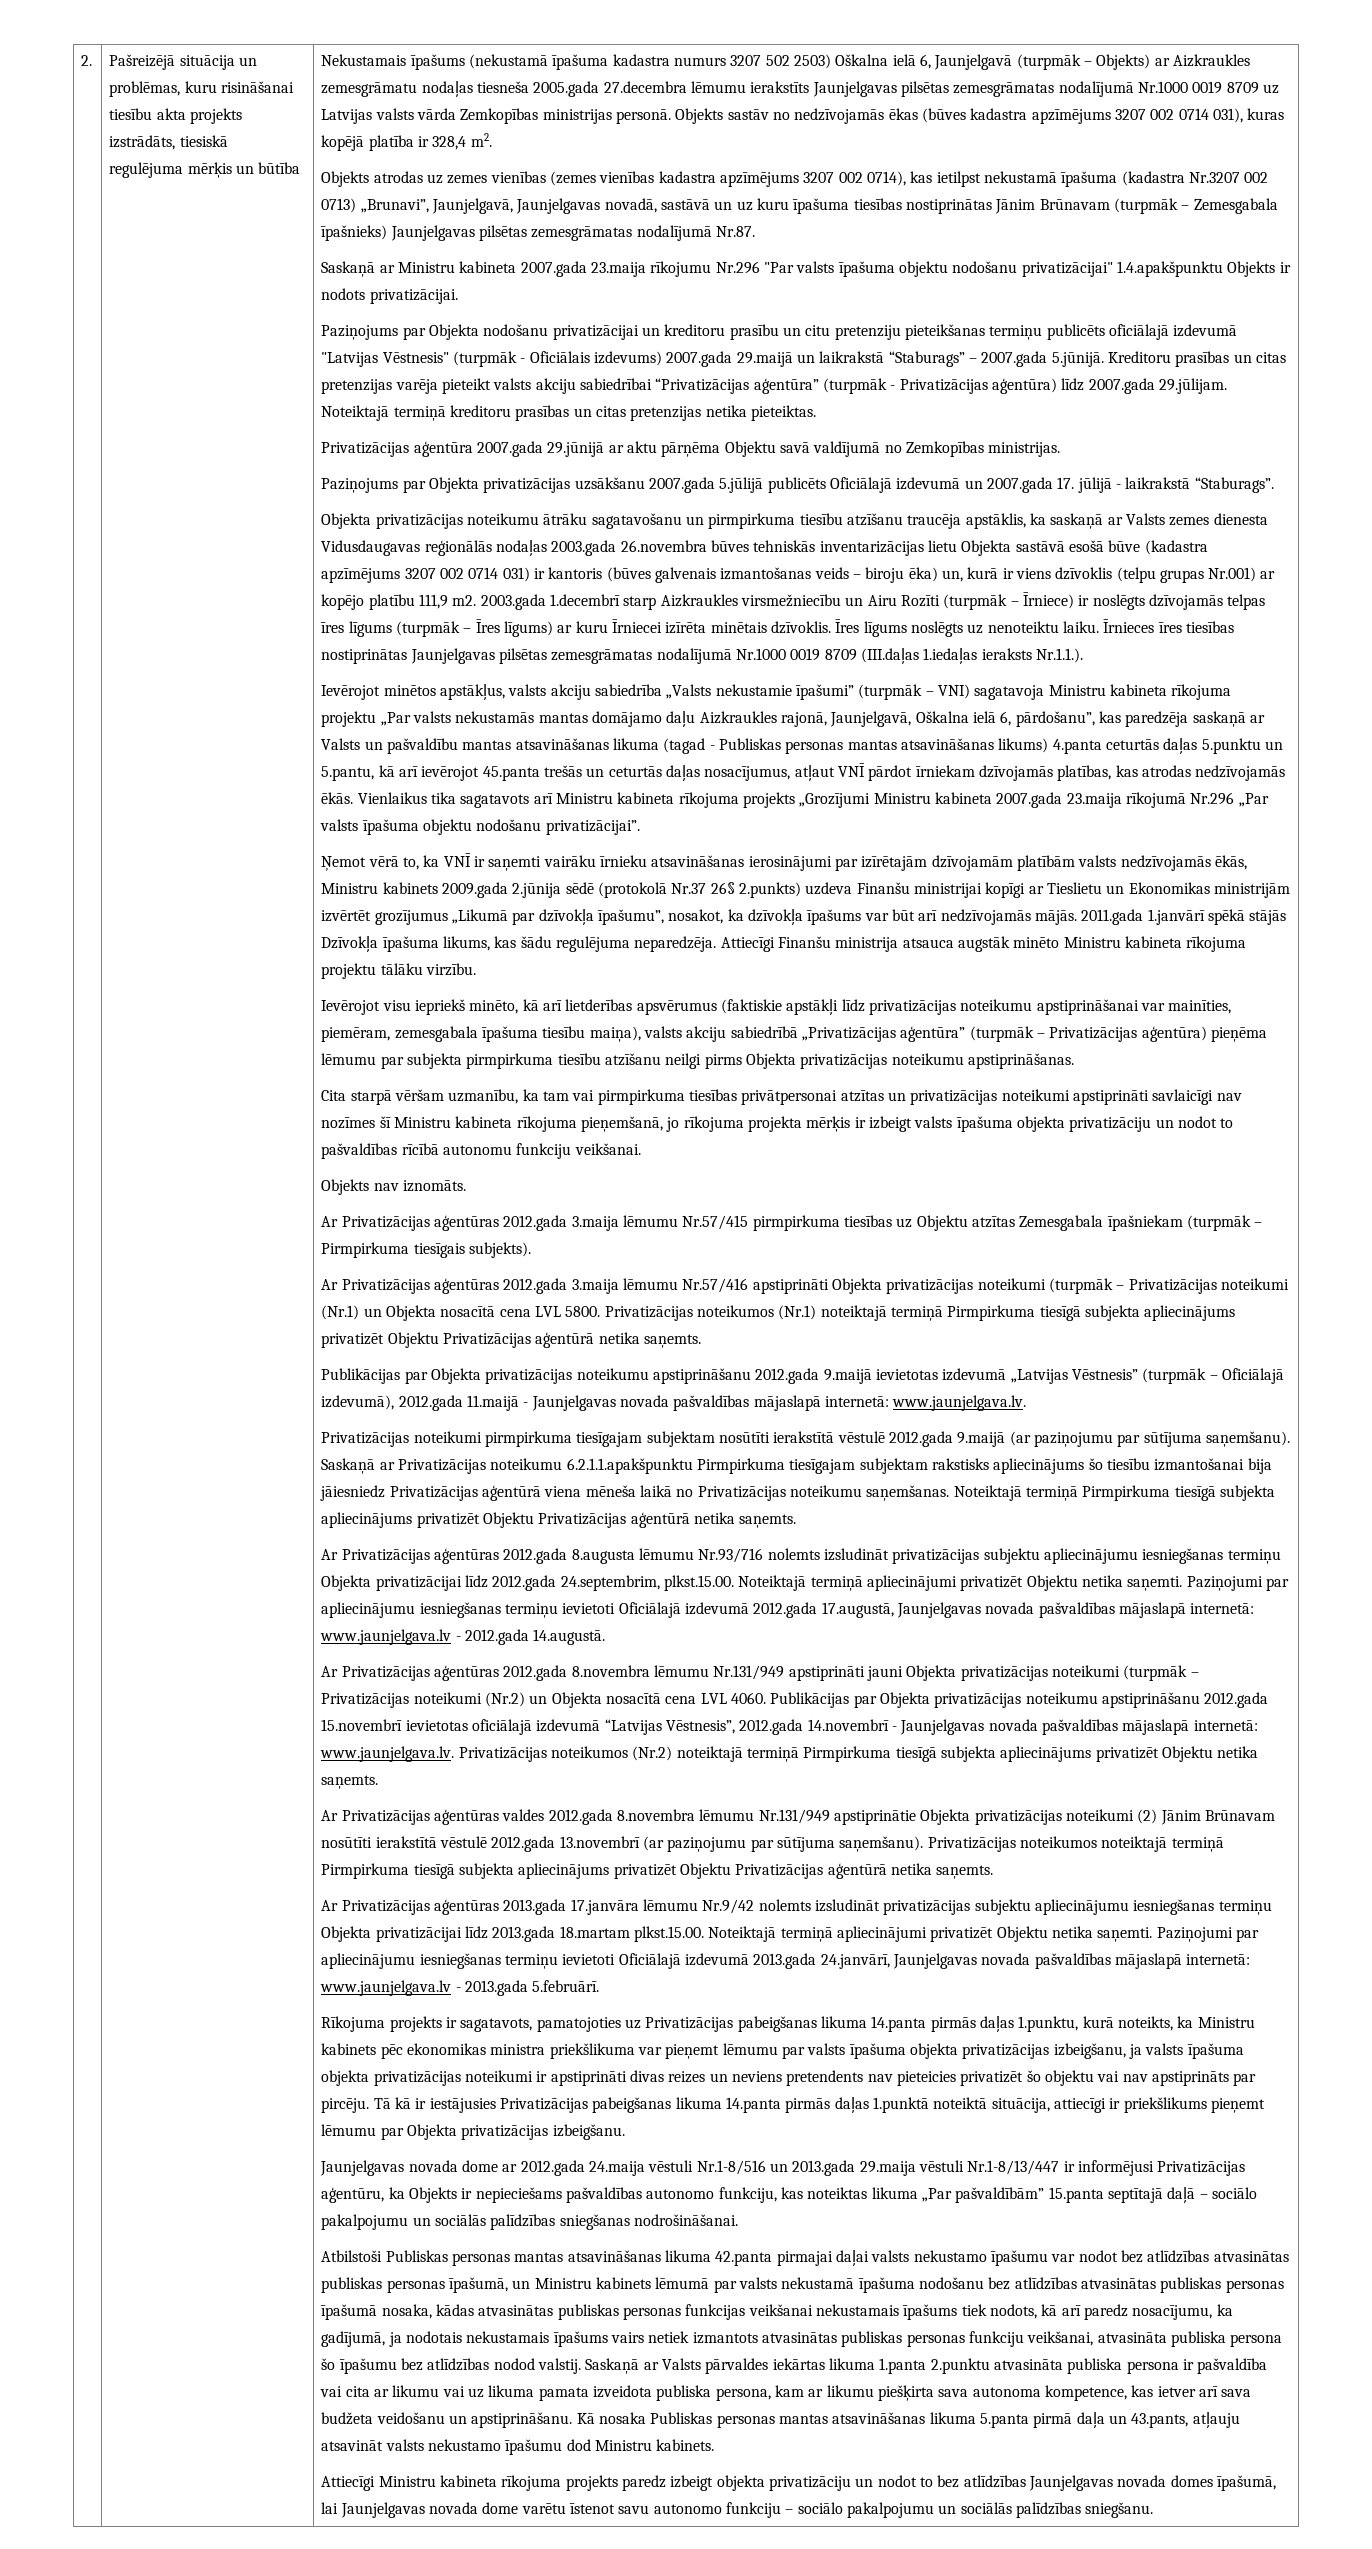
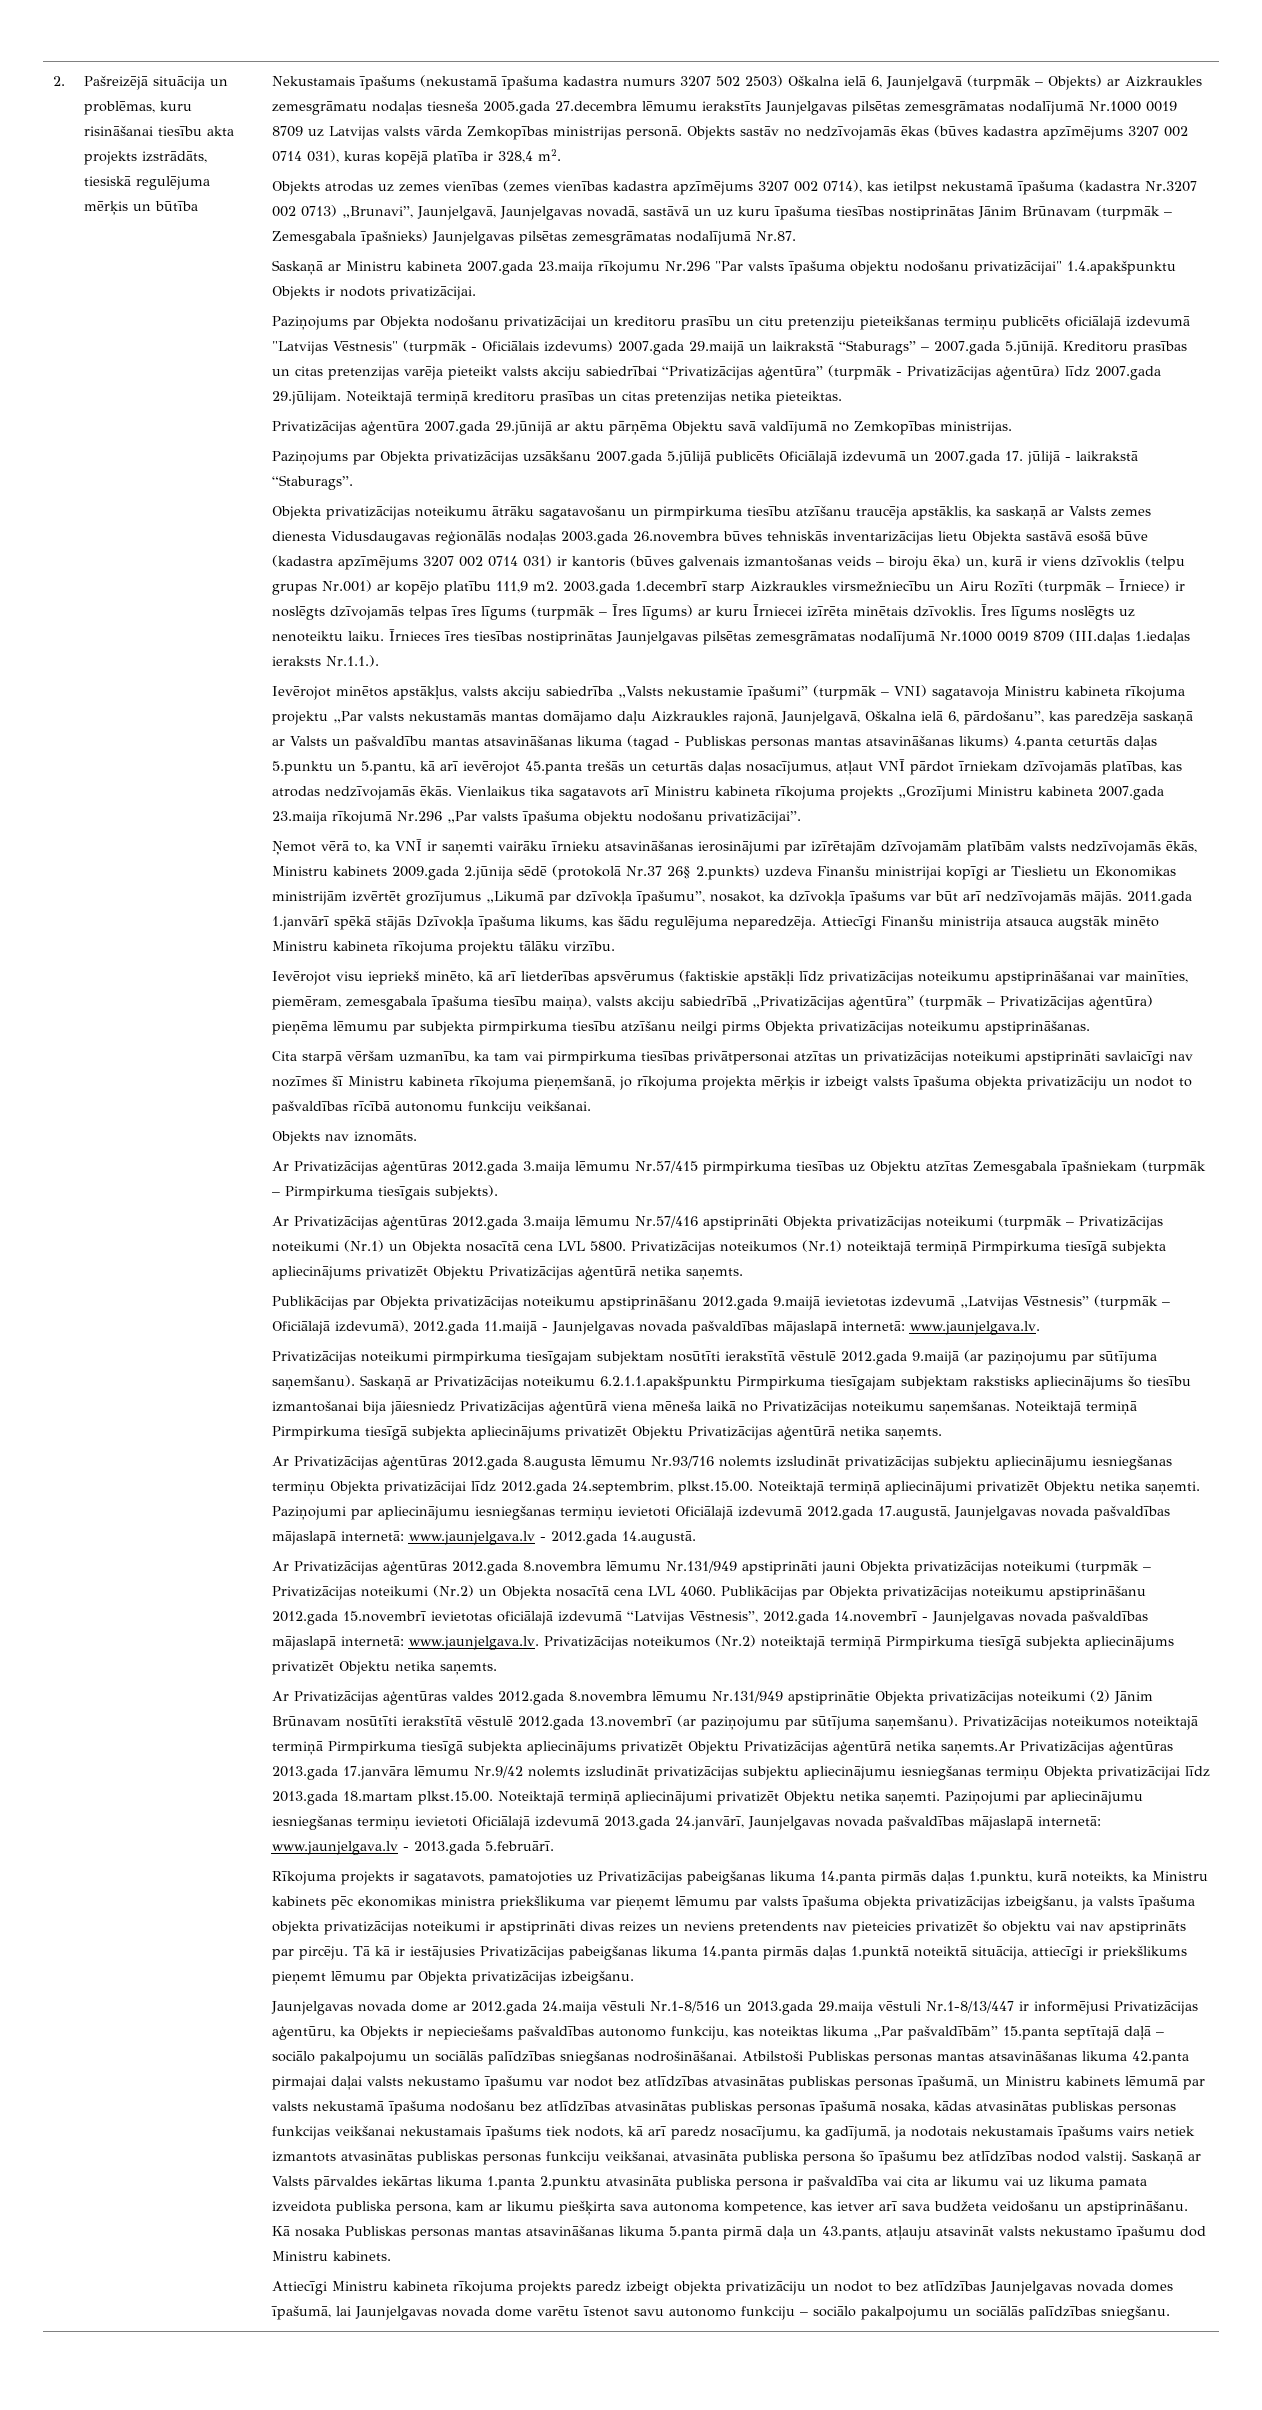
[936,1865,994,1879] [321,1900,339,1911] saņemts. // Ar -> [940,1741,1015,1755] saņemts.Ar
(739, 2220) // -> (737, 2056) none

